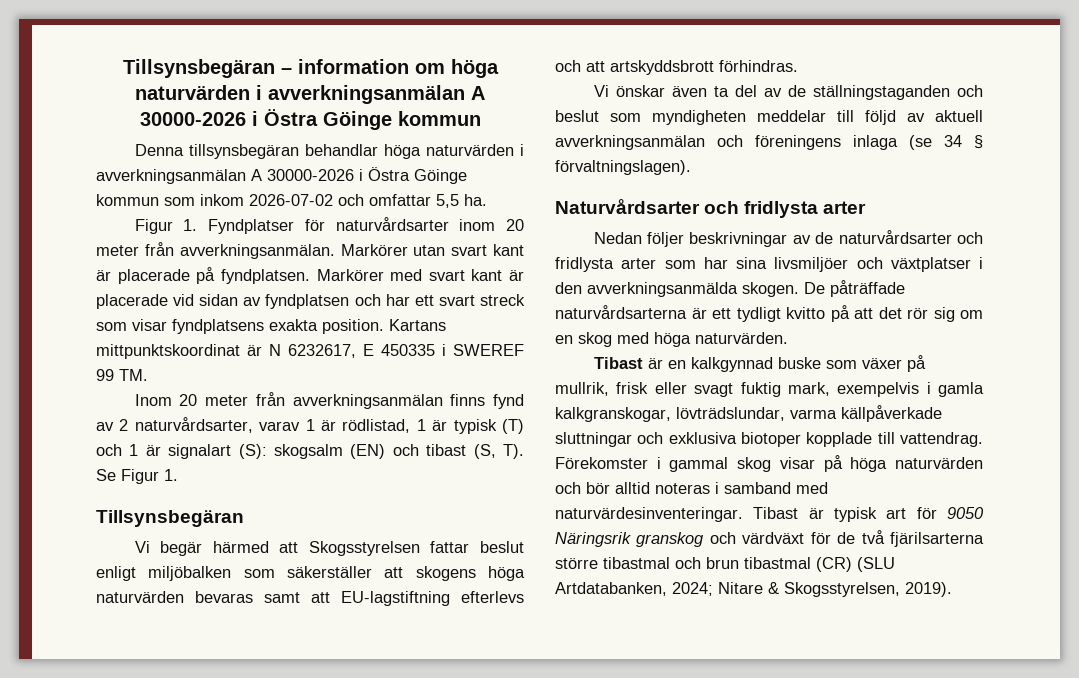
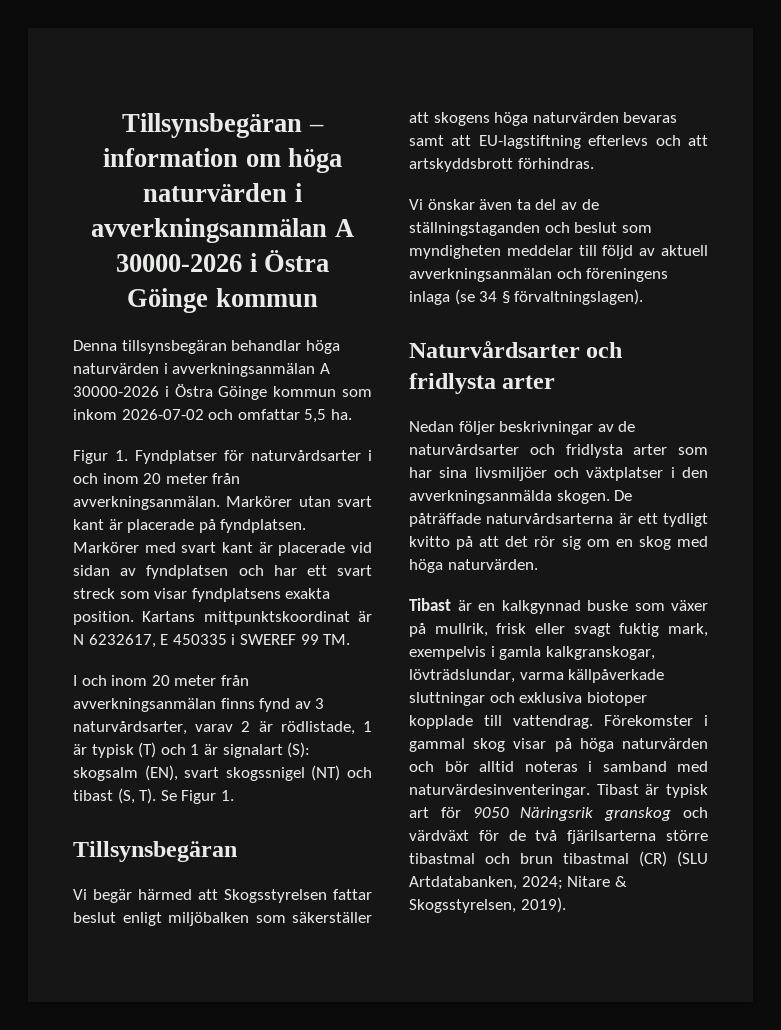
(449, 224) none -> [368,450,372,461] [73,473,98,484] i och
[134,394,172,406] Inom -> [73,675,148,686] I och inom
[119,419,129,431] 2 -> [315,698,325,709] 3
[305,419,411,433] 1 är rödlistad, -> [241,721,355,735] 2 är rödlistade,
[350,444,386,459] (EN) -> [144,765,341,781] (EN), svart skogssnigel (NT)

